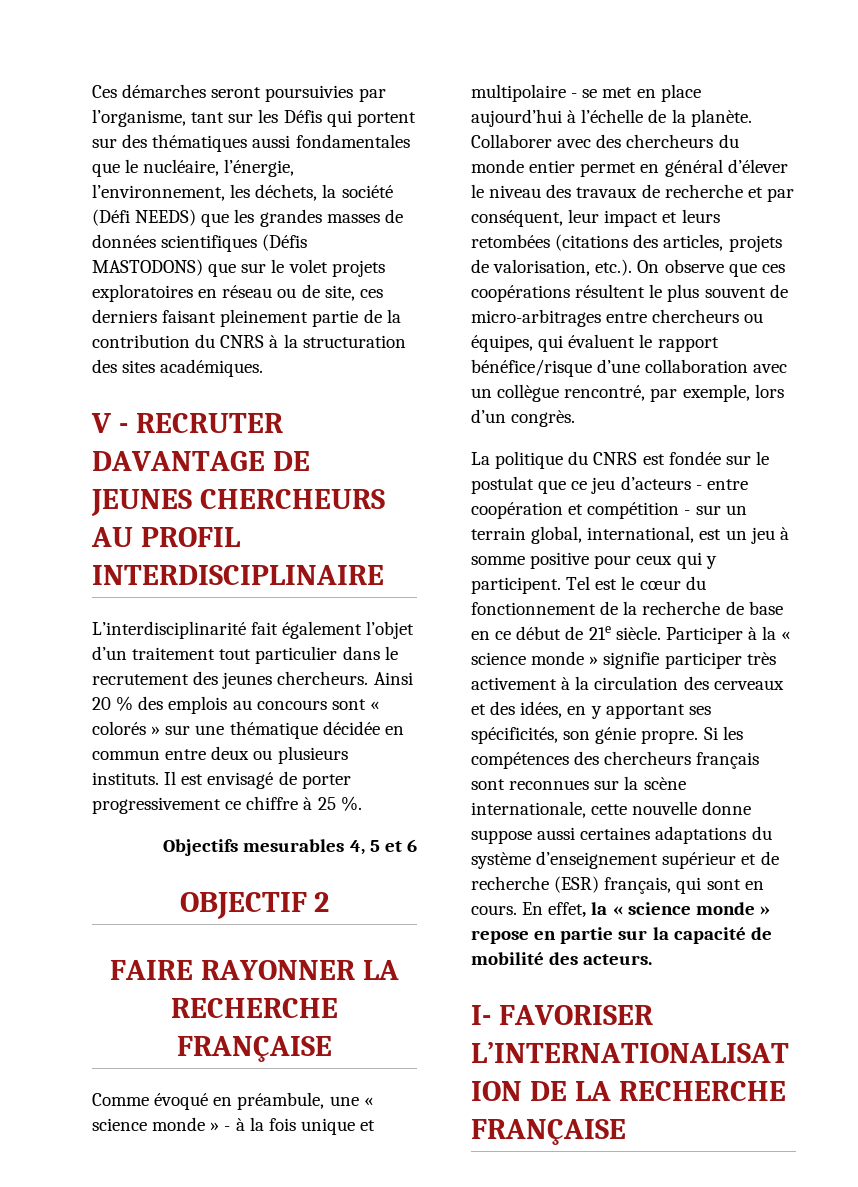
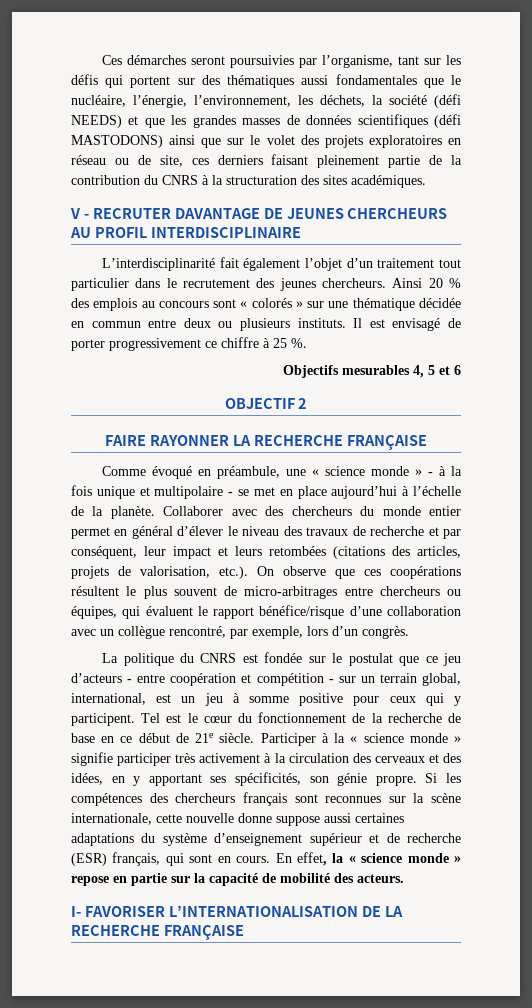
[283,110,322,123] Défis -> [71,74,98,85] défis
[92,209,197,226] (Défi NEEDS) -> [434,94,461,108] [71,115,139,128] (défi NEEDS) et
[262,234,308,251] [92,259,203,276] (Défis MASTODONS) -> [434,114,462,128] [71,135,196,148] (défi MASTODONS) ainsi
(328, 266) none -> [300,135,319,145] des

